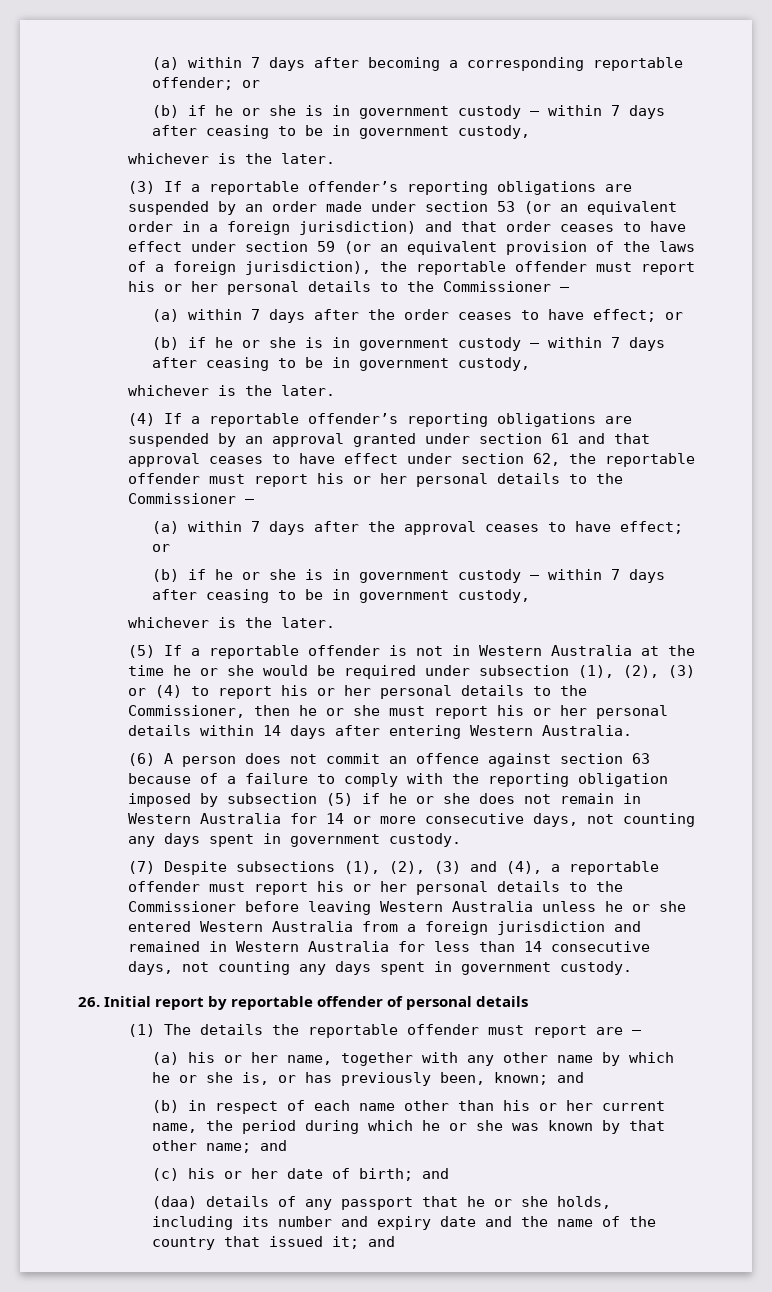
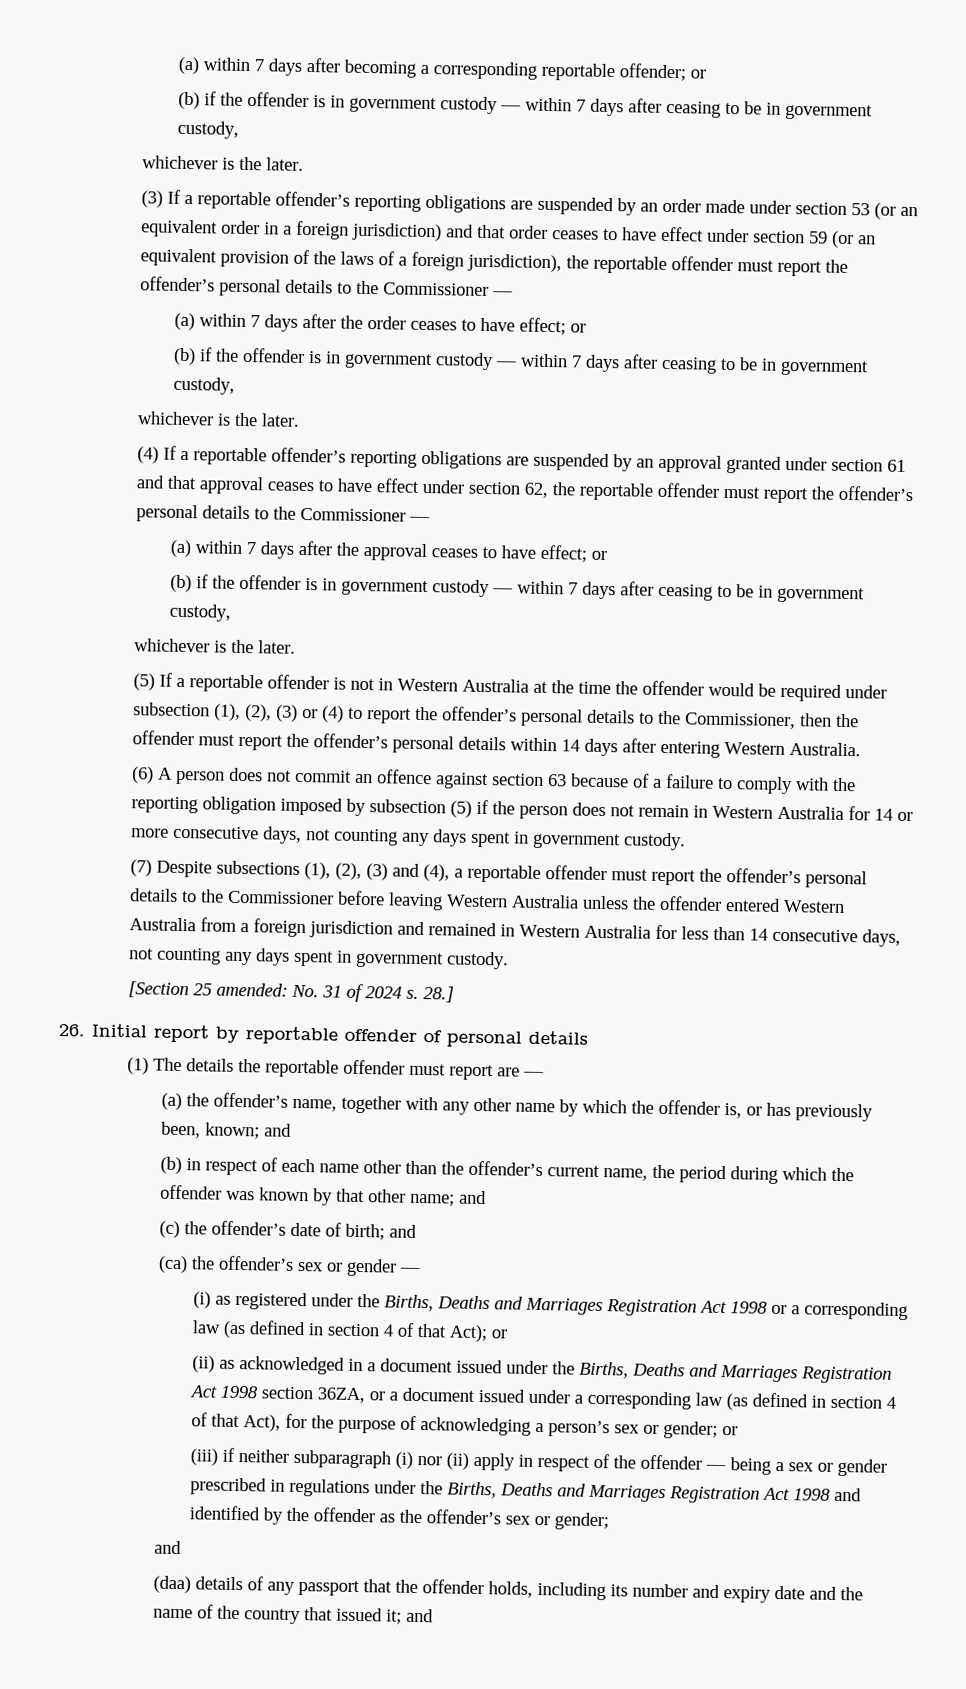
[215,105,297,116] he or she -> [220,91,310,108] the offender
[127,281,218,292] his or her -> [825,259,849,273] [140,276,216,292] the offender’s
[215,337,297,348] he or she -> [215,347,306,363] the offender
[316,473,407,484] his or her -> [811,485,914,502] the offender’s
[215,569,297,580] he or she -> [212,574,302,590] the offender
[172,665,254,676] he or she -> [615,680,705,696] the offender
[280,685,371,696] his or her -> [415,706,518,722] the offender’s
[298,705,587,719] he or she must report his or her -> [835,713,860,728] [132,730,389,751] the offender must report the offender’s
[388,793,470,804] he or she -> [492,801,569,820] the person
[316,881,407,892] his or her -> [699,868,802,884] the offender’s
[604,901,686,912] he or she -> [632,895,723,911] the offender
(632, 968) none -> [128,981,455,1003] // [Section 25 amended: No. 31 of 2024 s. 28.]
[188,1052,279,1063] his or her -> [186,1092,289,1108] the offender’s
[152,1072,234,1083] he or she -> [631,1099,721,1115] the offender
[503,1100,594,1111] his or her -> [441,1160,544,1177] the offender’s
[422,1120,504,1131] he or she -> [831,1167,855,1182] [160,1184,223,1200] the offender
[188,1168,279,1179] his or her -> [184,1220,287,1236] the offender’s
(450, 1173) none -> [158,1255,421,1277] [192,1291,908,1321] [191,1320,507,1343] [191,1355,892,1384] [188,1385,896,1411] [190,1412,738,1439] [189,1447,887,1477] [189,1477,862,1504] [188,1505,609,1531] [154,1540,183,1555] // (ca) the offender’s sex or gender — // (i) as registered under the Births, Deaths and Marriages Registration Act 1998 or a corresponding law (as defined in section 4 of that Act); or // (ii) as acknowledged in a document issued under the Births, Deaths and Marriages Registration Act 1998 section 36ZA, or a document issued under a corresponding law (as defined in section 4 of that Act), for the purpose of acknowledging a person’s sex or gender; or // (iii) if neither subparagraph (i) nor (ii) apply in respect of the offender — being a sex or gender prescribed in regulations under the Births, Deaths and Marriages Registration Act 1998 and identified by the offender as the offender’s sex or gender; // and
[467,1196,549,1207] he or she -> [395,1579,485,1595] the offender

